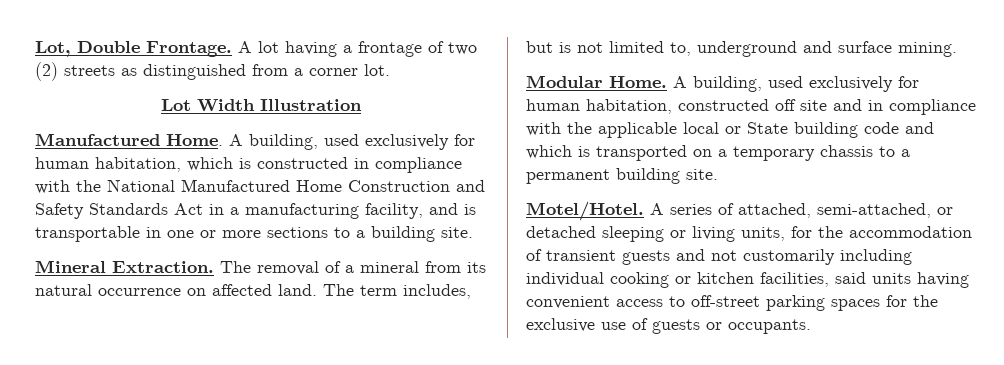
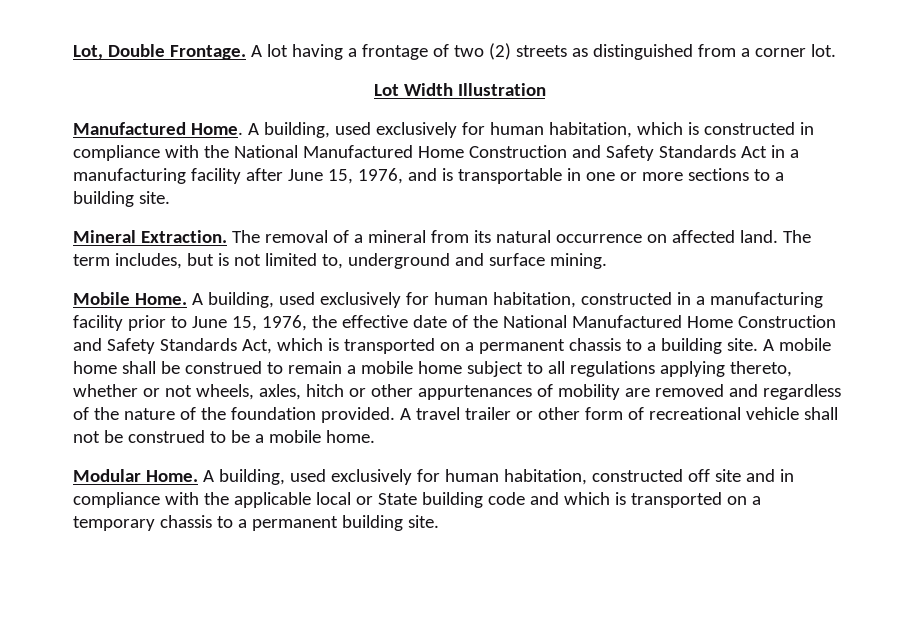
[365,203,423,219] facility, -> [190,168,403,184] facility after June 15, 1976,
(957, 49) none -> [73,292,823,308] [73,315,836,331] [73,338,831,354] [73,361,792,377] [73,384,841,400] [73,407,838,423] [73,430,375,443] // Mobile Home. A building, used exclusively for human habitation, constructed in a manufacturing facility prior to June 15, 1976, the effective date of the National Manufactured Home Construction and Safety Standards Act, which is transported on a permanent chassis to a building site. A mobile home shall be construed to remain a mobile home subject to all regulations applying thereto, whether or not wheels, axles, hitch or other appurtenances of mobility are removed and regardless of the nature of the foundation provided. A travel trailer or other form of recreational vehicle shall not be construed to be a mobile home.
[526,201,953,221] [526,226,972,242] [526,249,912,265] [526,272,969,288] [526,295,938,311] [526,318,811,334] // Motel/Hotel. A series of attached, semi-attached, or detached sleeping or living units, for the accommodation of transient guests and not customarily including individual cooking or kitchen facilities, said units having convenient access to off-street parking spaces for the exclusive use of guests or occupants. -> (439, 521) none

